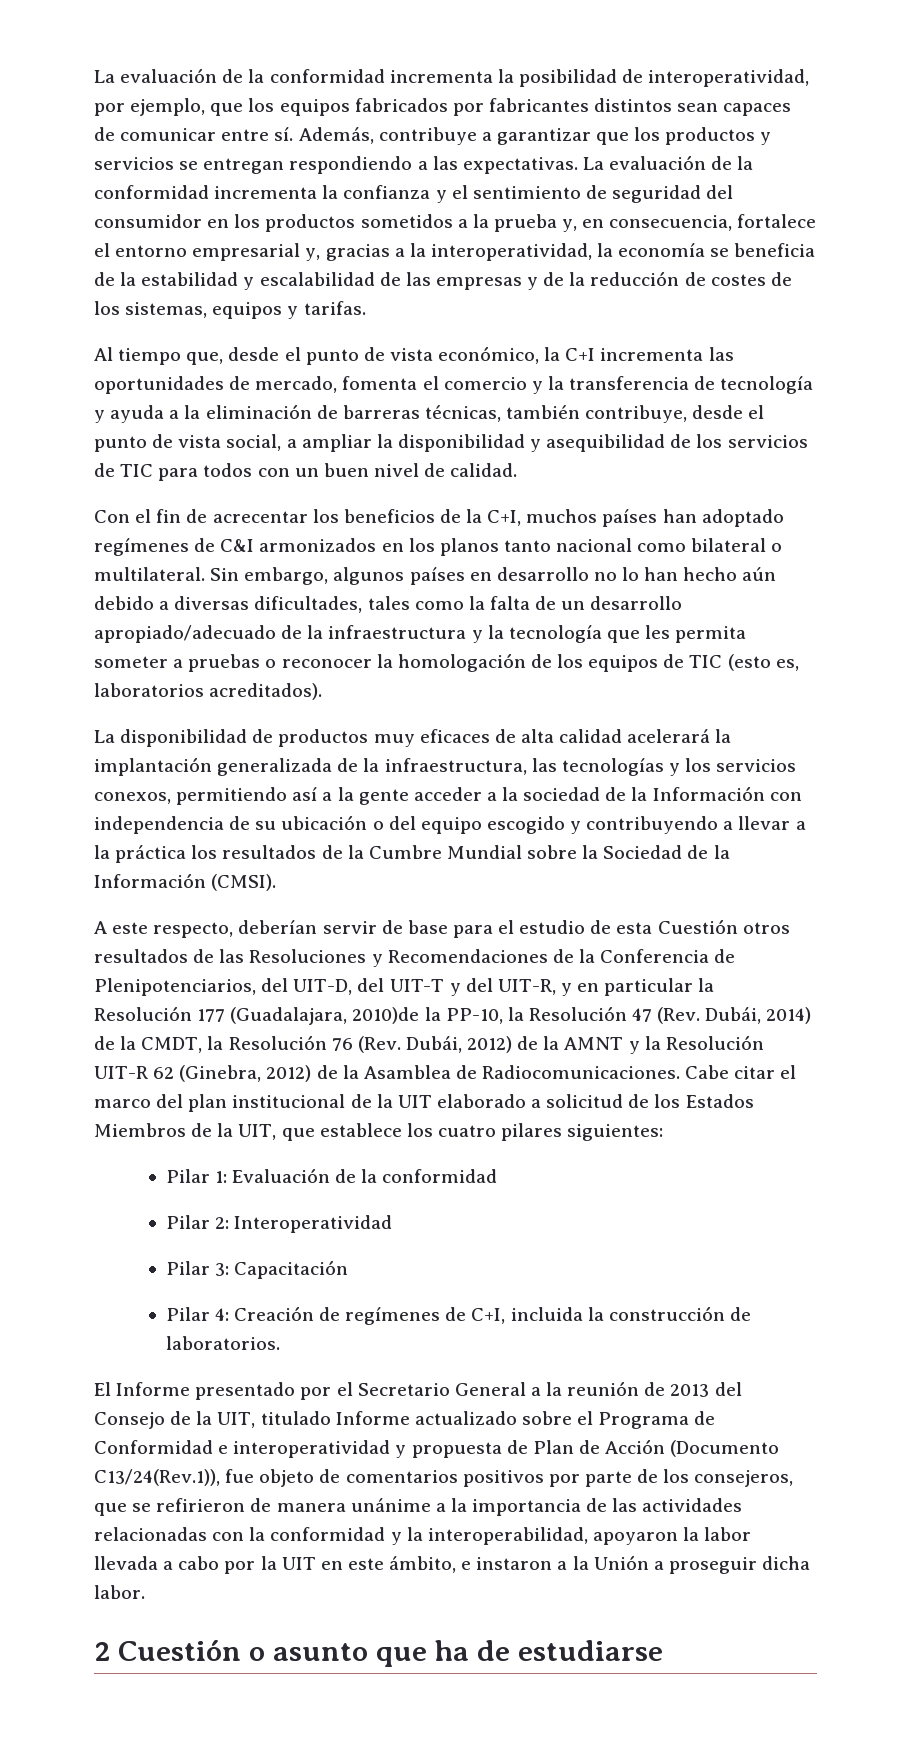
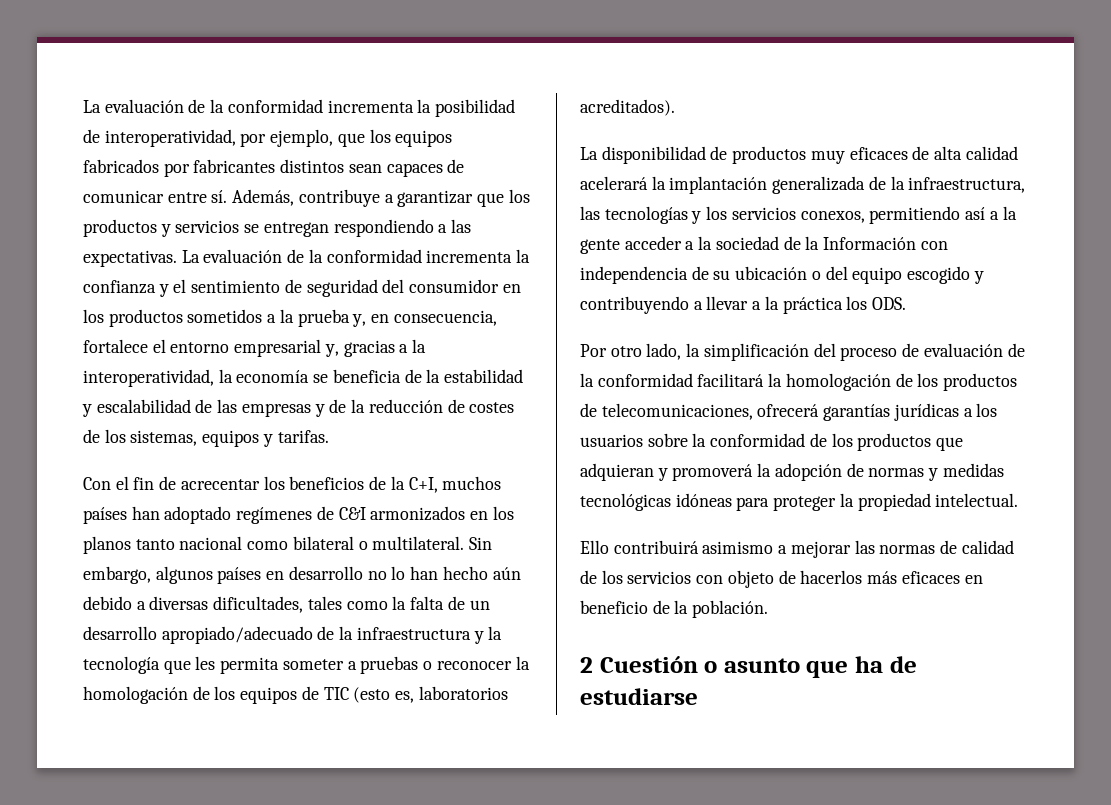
[94,346,734,365] [94,376,814,394] [94,404,765,423] [94,434,808,452] [94,463,518,481] // Al tiempo que, desde el punto de vista económico, la C+I incrementa las oportunidades de mercado, fomenta el comercio y la transferencia de tecnología y ayuda a la eliminación de barreras técnicas, también contribuye, desde el punto de vista social, a ampliar la disponibilidad y asequibilidad de los servicios de TIC para todos con un buen nivel de calidad. -> (329, 436) none
[222,845,730,859] [94,873,277,891] [94,919,790,938] [94,949,736,967] [94,978,715,996] [94,1006,812,1025] [94,1035,764,1054] [94,1065,797,1082] [94,1094,754,1112] [94,1123,664,1141] [165,1168,498,1183] [165,1215,392,1233] [165,1260,348,1279] [165,1306,751,1325] [165,1336,280,1350] [94,1381,742,1400] [94,1411,716,1429] [94,1439,780,1458] [94,1469,794,1487] [94,1498,743,1516] [94,1527,752,1545] [94,1555,811,1574] [94,1585,145,1599] resultados de la Cumbre Mundial sobre la Sociedad de la Información (CMSI). // A este respecto, deberían servir de base para el estudio de esta Cuestión otros resultados de las Resoluciones y Recomendaciones de la Conferencia de Plenipotenciarios, del UIT-D, del UIT-T y del UIT-R, y en particular la Resolución 177 (Guadalajara, 2010)de la PP-10, la Resolución 47 (Rev. Dubái, 2014) de la CMDT, la Resolución 76 (Rev. Dubái, 2012) de la AMNT y la Resolución UIT-R 62 (Ginebra, 2012) de la Asamblea de Radiocomunicaciones. Cabe citar el marco del plan institucional de la UIT elaborado a solicitud de los Estados Miembros de la UIT, que establece los cuatro pilares siguientes: // Pilar 1: Evaluación de la conformidad // Pilar 2: Interoperatividad // Pilar 3: Capacitación // Pilar 4: Creación de regímenes de C+I, incluida la construcción de laboratorios. // El Informe presentado por el Secretario General a la reunión de 2013 del Consejo de la UIT, titulado Informe actualizado sobre el Programa de Conformidad e interoperatividad y propuesta de Plan de Acción (Documento C13/24(Rev.1)), fue objeto de comentarios positivos por parte de los consejeros, que se refirieron de manera unánime a la importancia de las actividades relacionadas con la conformidad y la interoperabilidad, apoyaron la labor llevada a cabo por la UIT en este ámbito, e instaron a la Unión a proseguir dicha labor. -> [872,297,907,310] [580,343,1025,361] [580,373,1018,391] [580,403,998,421] [580,433,964,451] [580,463,1004,481] [580,493,1019,511] [580,540,1014,558] [580,570,983,588] [580,600,769,618] ODS. // Por otro lado, la simplificación del proceso de evaluación de la conformidad facilitará la homologación de los productos de telecomunicaciones, ofrecerá garantías jurídicas a los usuarios sobre la conformidad de los productos que adquieran y promoverá la adopción de normas y medidas tecnológicas idóneas para proteger la propiedad intelectual. // Ello contribuirá asimismo a mejorar las normas de calidad de los servicios con objeto de hacerlos más eficaces en beneficio de la población.

